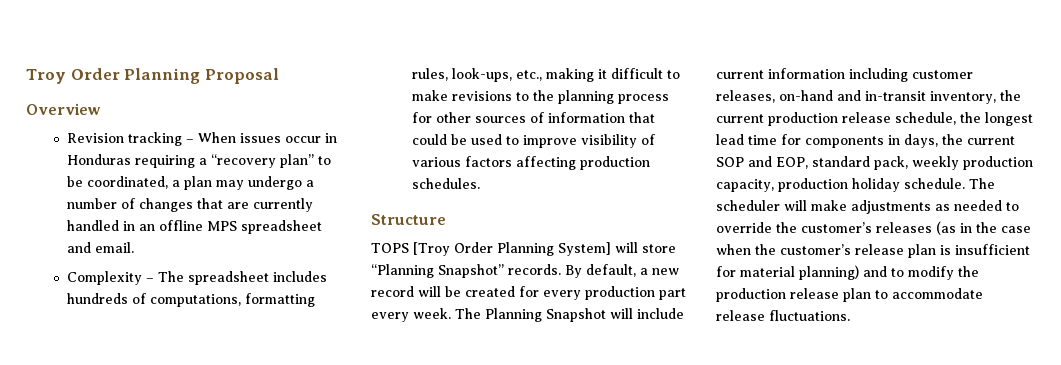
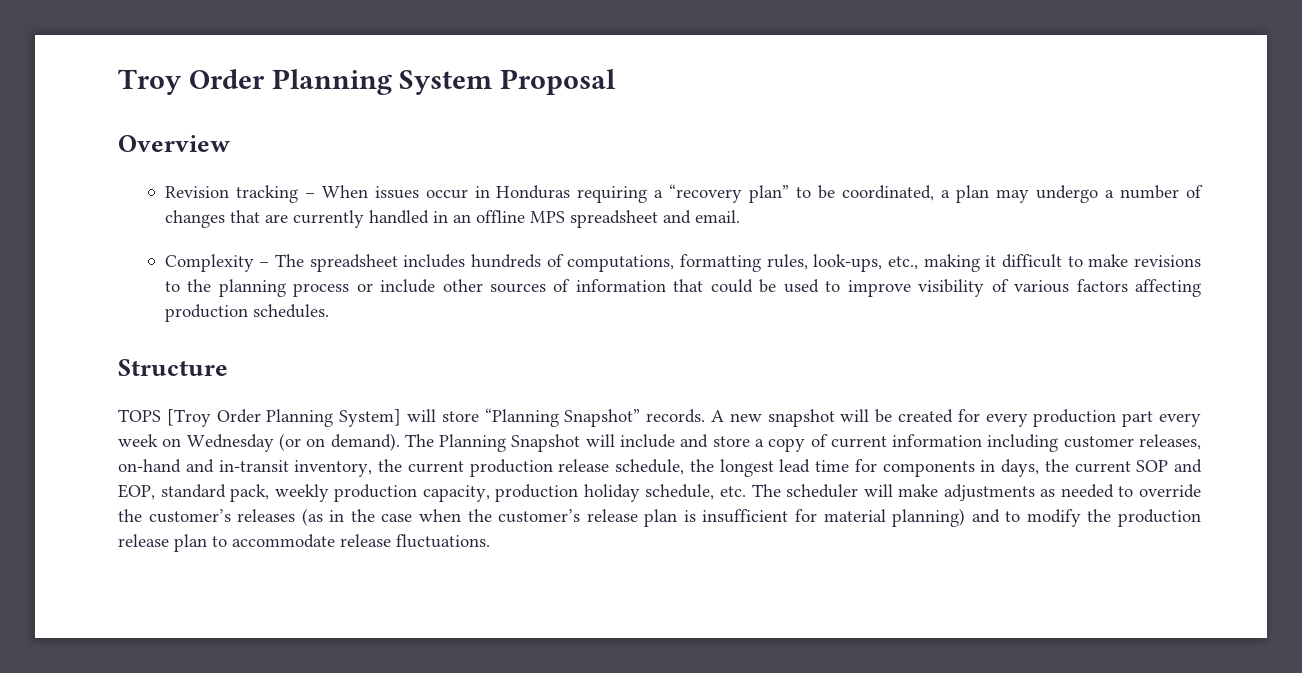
(201, 76) none -> [399,70,493,95] System
[411,112,432,123] for -> [356,279,436,293] or include
[565,264,679,278] [371,286,414,297] By default, a new record -> [711,409,835,427] A new snapshot
[413,308,451,319] week. -> [118,433,400,452] week on Wednesday (or on demand).
(684, 313) none -> [680,434,828,452] and store a copy of
[904,178,965,189] schedule. -> [645,484,746,500] schedule, etc.

